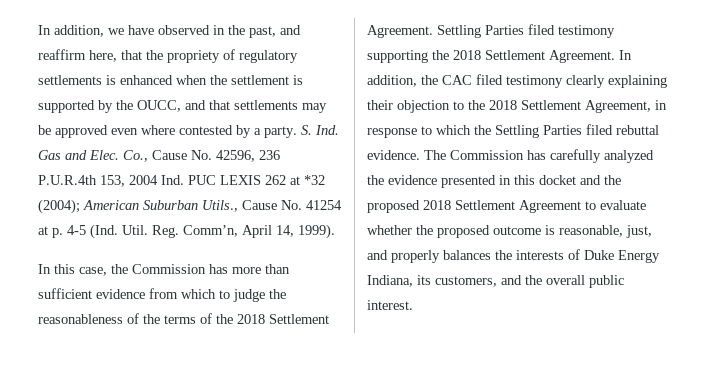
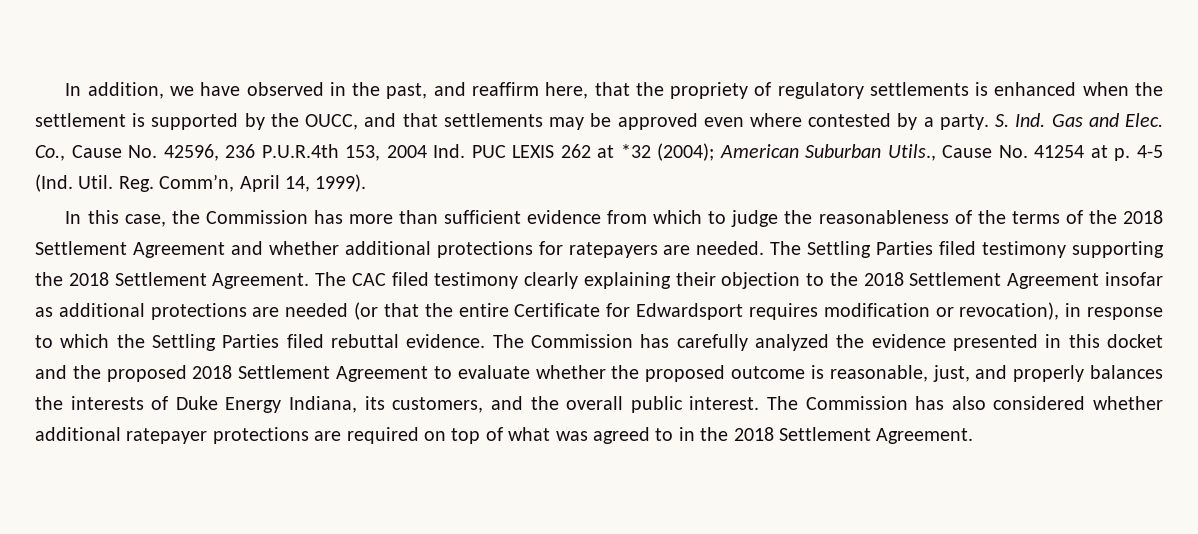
[367,25,433,38] Agreement. -> [132,241,802,258] Agreement and whether additional protections for ratepayers are needed. The
[619,50,632,60] [367,75,438,87] In addition, the -> [315,272,347,286] The
[585,100,651,113] Agreement, -> [1007,272,1163,289] [35,302,1060,320] Agreement insofar as additional protections are needed (or that the entire Certificate for Edwardsport requires modification or revocation),
(413, 305) none -> [766,396,1163,410] [35,427,974,444] The Commission has also considered whether additional ratepayer protections are required on top of what was agreed to in the 2018 Settlement Agreement.

